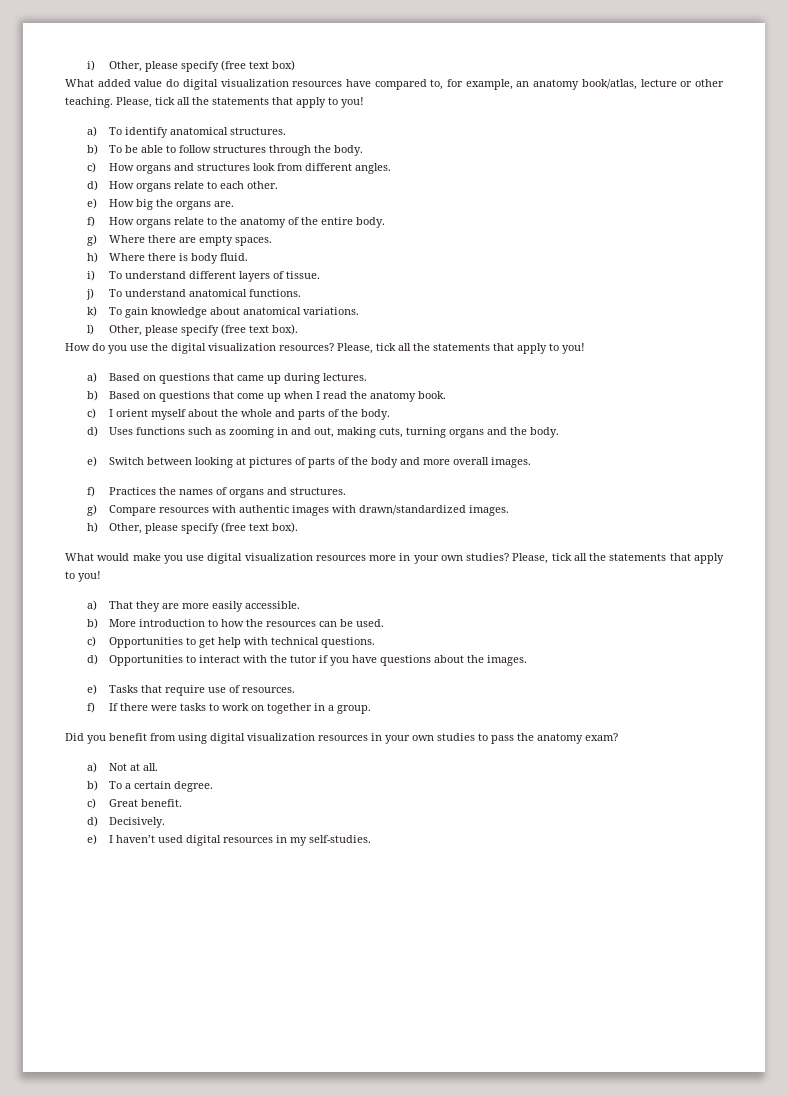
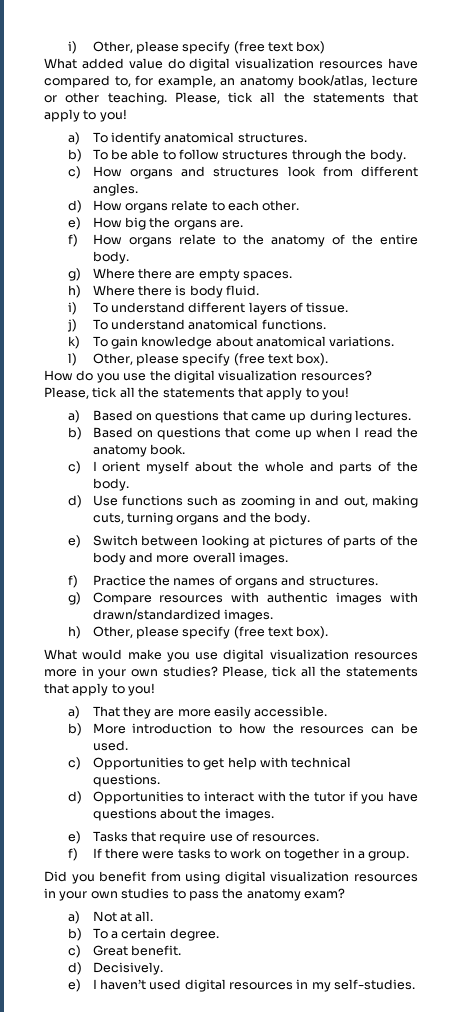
[108,427,133,435] Uses -> [92,495,118,506] Use
[108,487,156,495] Practices -> [92,575,146,586] Practice

